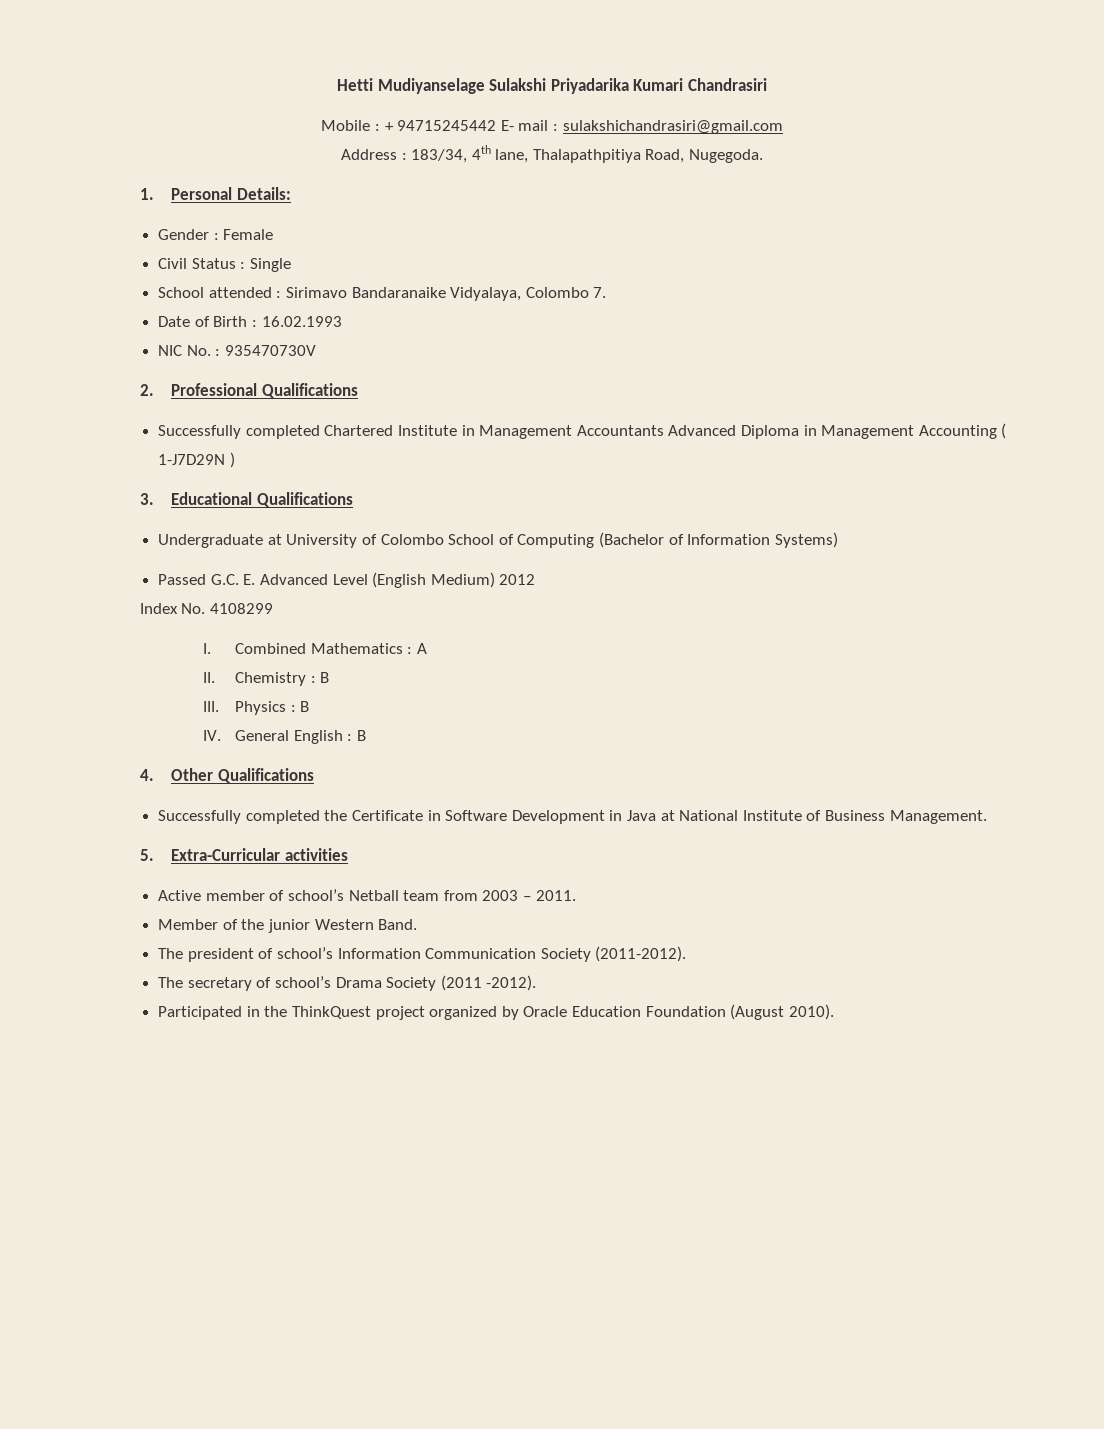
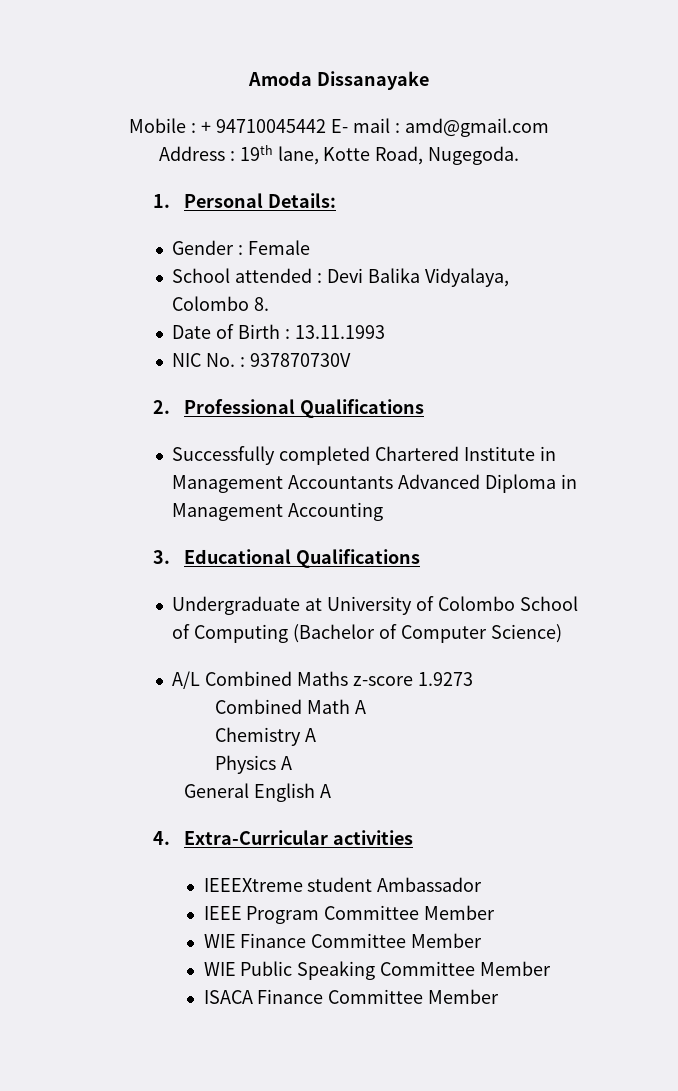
[337,78,767,94] Hetti Mudiyanselage Sulakshi Priyadarika Kumari Chandrasiri -> [248,71,429,90] Amoda Dissanayake
[397,120,497,131] 94715245442 -> [216,119,327,133] 94710045442
[562,120,783,134] sulakshichandrasiri@gmail.com -> [404,118,549,137] amd@gmail.com
[411,145,641,163] 183/34, 4th lane, Thalapathpitiya -> [239,145,371,165] 19th lane, Kotte
[158,258,292,272] // Civil Status : Single -> (311, 247) none
[286,287,446,298] Sirimavo Bandaranaike -> [326,268,420,283] Devi Balika
[593,287,607,298] 7. -> [254,297,270,311] 8.
[261,316,342,327] 16.02.1993 -> [294,325,385,339] 13.11.1993
[225,345,317,356] 935470730V -> [249,353,351,367] 937870730V
[1001,423,1007,439] [158,452,235,468] ( 1-J7D29N ) -> (384, 511) none
[687,532,838,548] [158,572,536,588] [139,603,273,614] [203,643,427,654] [203,672,330,686] [203,701,310,715] [203,730,366,744] [139,768,314,783] [158,810,987,824] [139,848,348,861] [158,889,576,901] [158,919,418,933] [158,946,687,962] [158,975,537,991] [158,1004,834,1020] Information Systems) // Passed G.C. E. Advanced Level (English Medium) 2012 // Index No. 4108299 // I. Combined Mathematics : A // II. Chemistry : B // III. Physics : B // IV. General English : B // 4. Other Qualifications // Successfully completed the Certificate in Software Development in Java at National Institute of Business Management. // 5. Extra-Curricular activities // Active member of school’s Netball team from 2003 – 2011. // Member of the junior Western Band. // The president of school’s Information Communication Society (2011-2012). // The secretary of school’s Drama Society (2011 -2012). // Participated in the ThinkQuest project organized by Oracle Education Foundation (August 2010). -> [400,624,562,643] [172,671,473,689] [215,699,366,714] [215,727,316,746] [215,755,292,774] [183,783,331,802] [152,830,413,845] [203,877,483,892] [203,905,496,924] [203,933,483,948] [203,961,552,980] [203,989,500,1004] Computer Science) // A/L Combined Maths z-score 1.9273 // Combined Math A // Chemistry A // Physics A // General English A // 4. Extra-Curricular activities // IEEEXtreme student Ambassador // IEEE Program Committee Member // WIE Finance Committee Member // WIE Public Speaking Committee Member // ISACA Finance Committee Member

